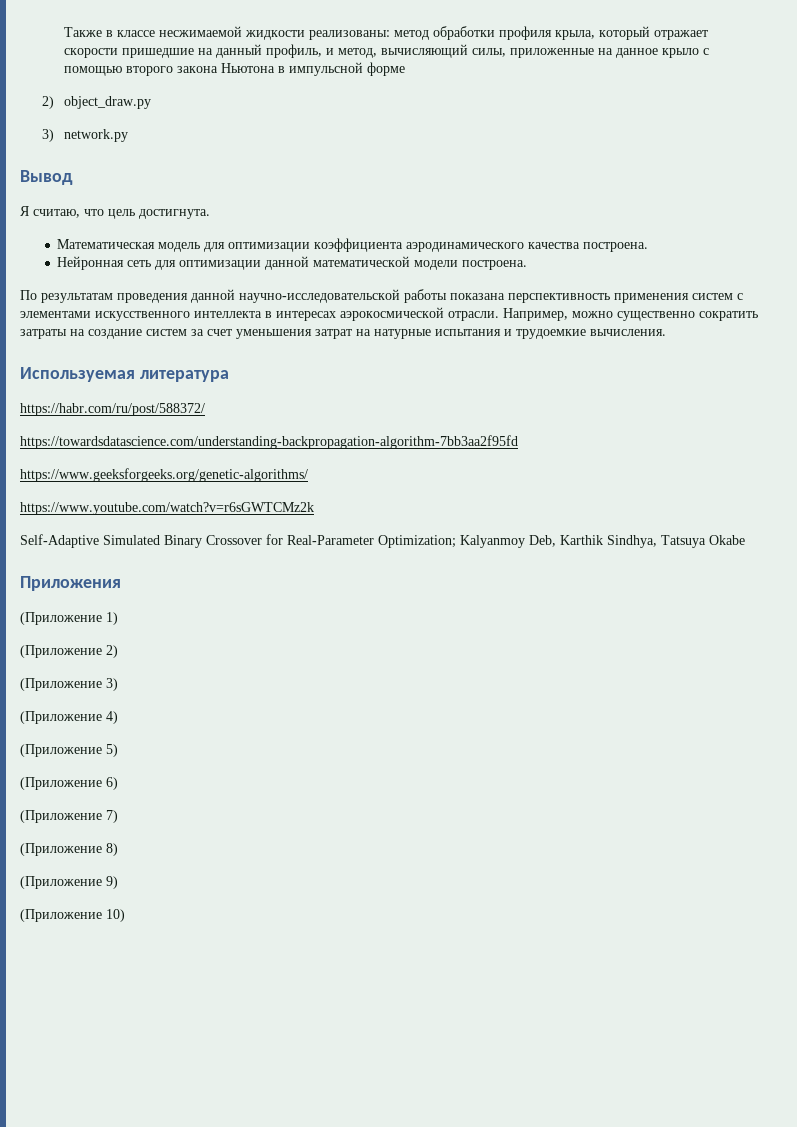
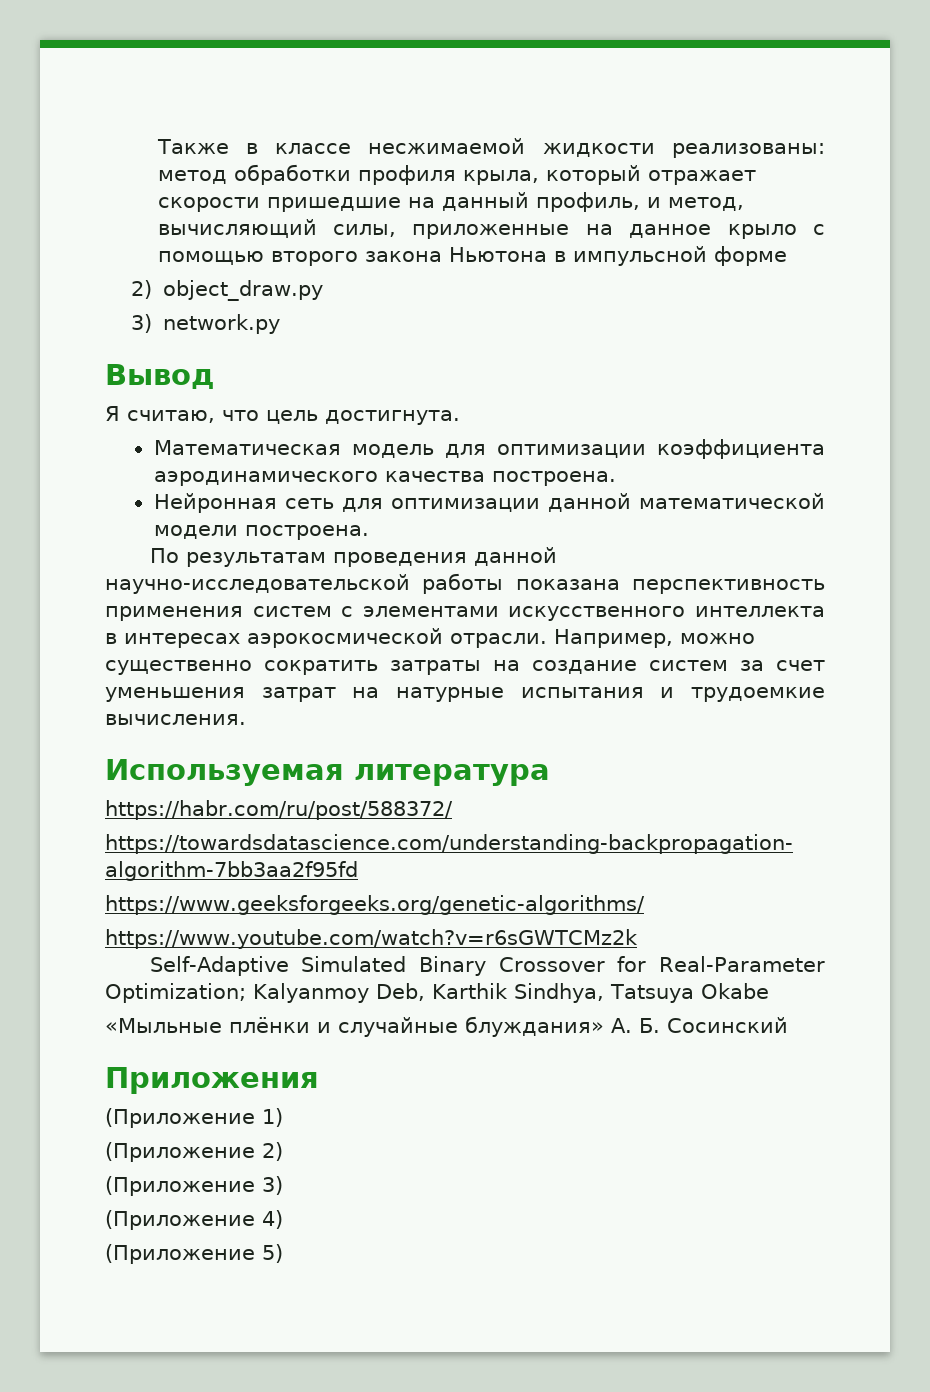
(745, 540) none -> [105,1016,788,1037] // «Мыльные плёнки и случайные блуждания» А. Б. Сосинский
[20,777,118,790] [20,810,118,823] [20,843,118,856] [20,876,118,889] [20,909,125,922] // (Приложение 6) // (Приложение 7) // (Приложение 8) // (Приложение 9) // (Приложение 10) -> (283, 1253) none

